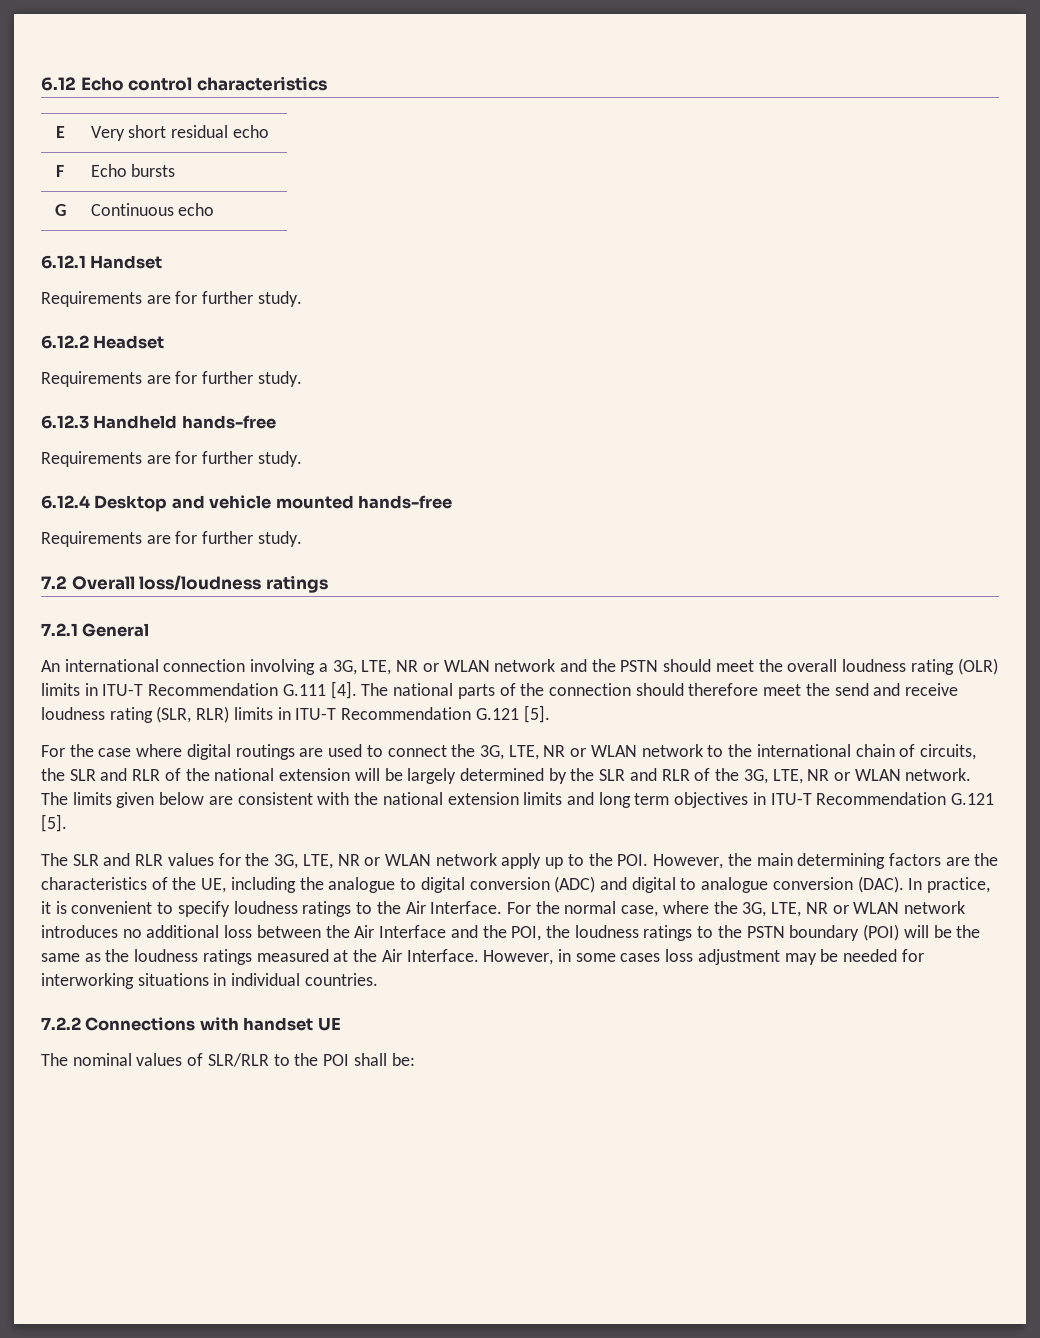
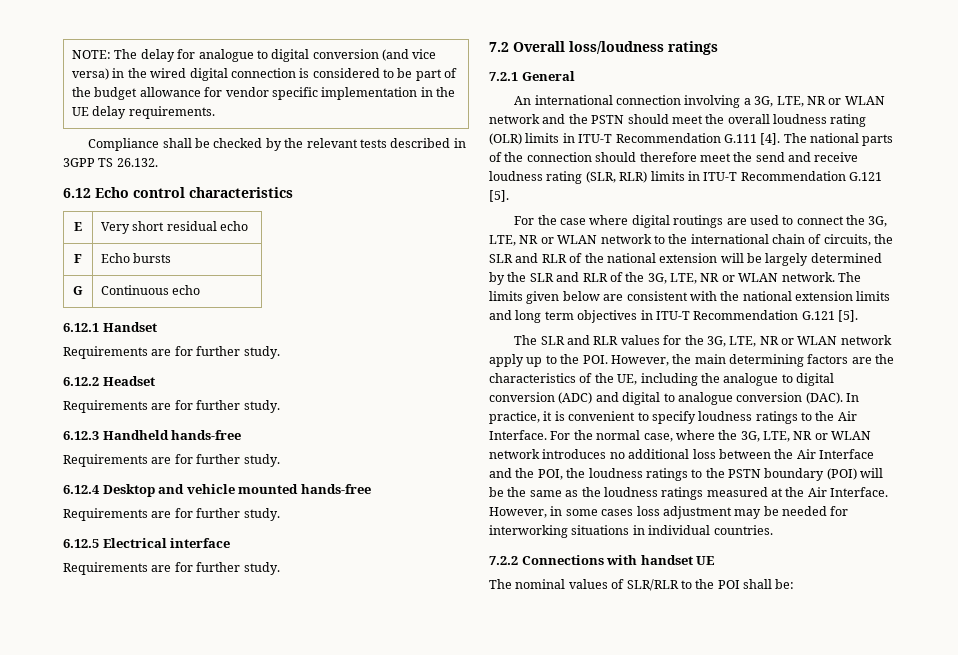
(41, 84) none -> [72,49,437,62] [72,68,458,81] [72,87,456,100] [72,106,215,119] [88,138,466,151] [63,158,158,167] NOTE: The delay for analogue to digital conversion (and vice versa) in the wired digital connection is considered to be part of the budget allowance for vendor specific implementation in the UE delay requirements. // Compliance shall be checked by the relevant tests described in 3GPP TS 26.132. //
(302, 539) none -> [63,538,231,548] [63,562,280,575] // 6.12.5 Electrical interface // Requirements are for further study.

